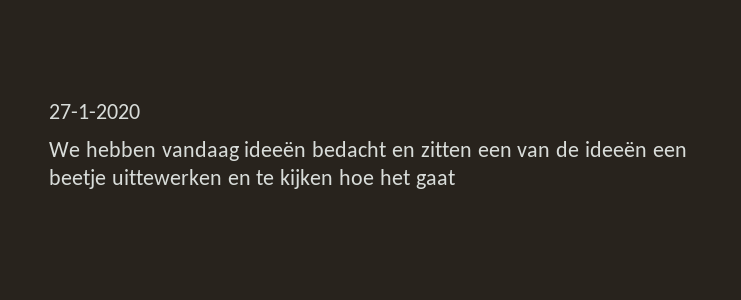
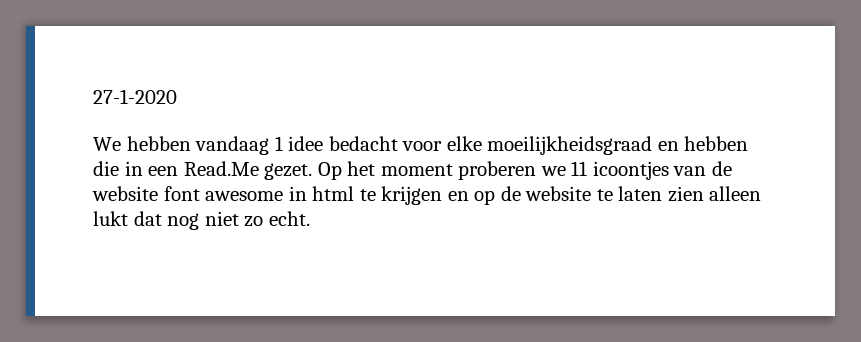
[244,141,687,157] [49,169,455,189] ideeën bedacht en zitten een van de ideeën een beetje uittewerken en te kijken hoe het gaat -> [274,136,749,155] [93,161,732,180] [92,186,762,205] [93,211,310,230] 1 idee bedacht voor elke moeilijkheidsgraad en hebben die in een Read.Me gezet. Op het moment proberen we 11 icoontjes van de website font awesome in html te krijgen en op de website te laten zien alleen lukt dat nog niet zo echt.

